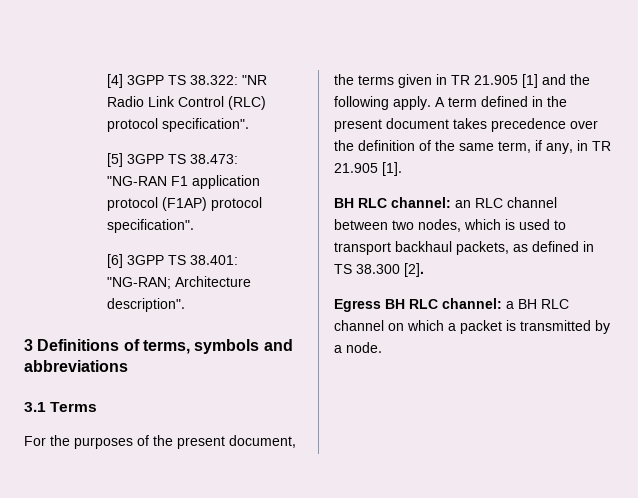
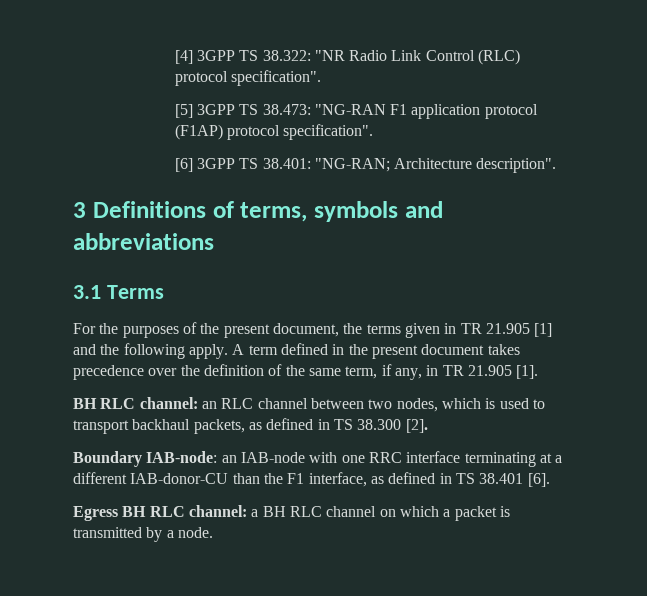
(424, 270) none -> [73,451,563,467] [73,472,550,487] // Boundary IAB-node: an IAB-node with one RRC interface terminating at a different IAB-donor-CU than the F1 interface, as defined in TS 38.401 [6].

